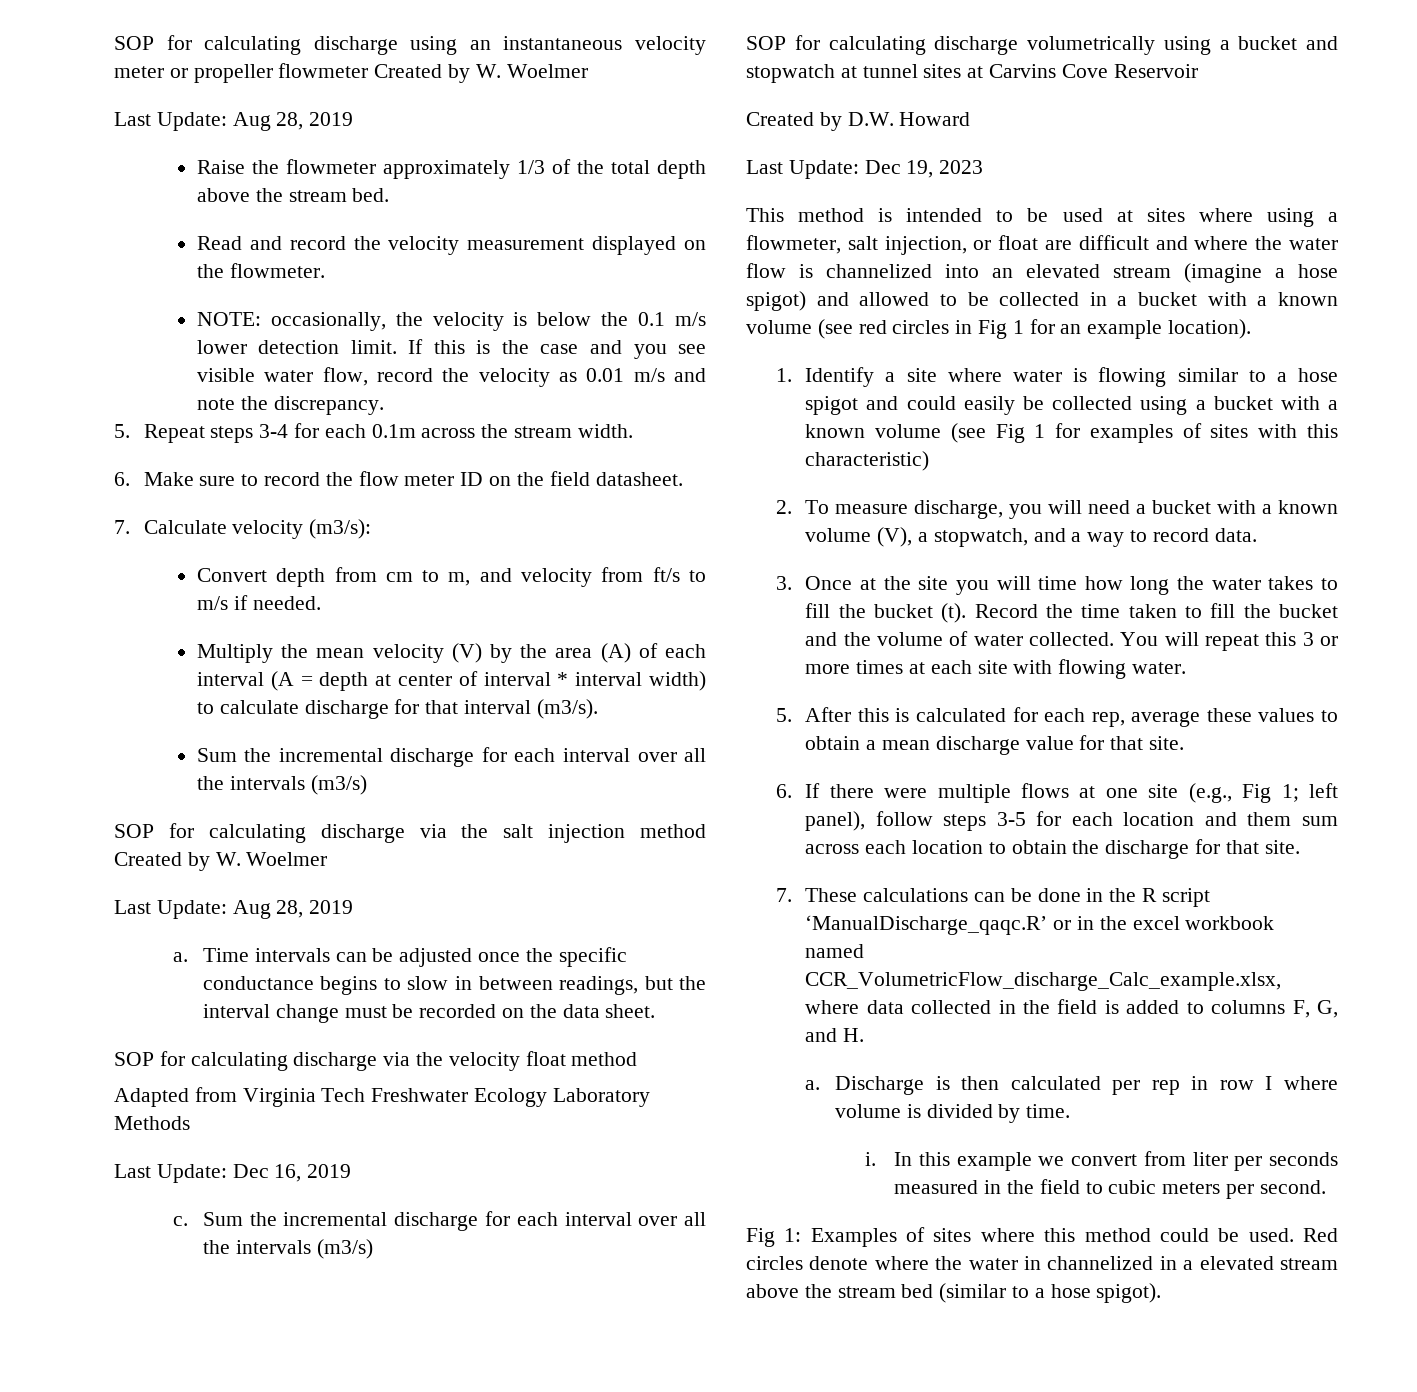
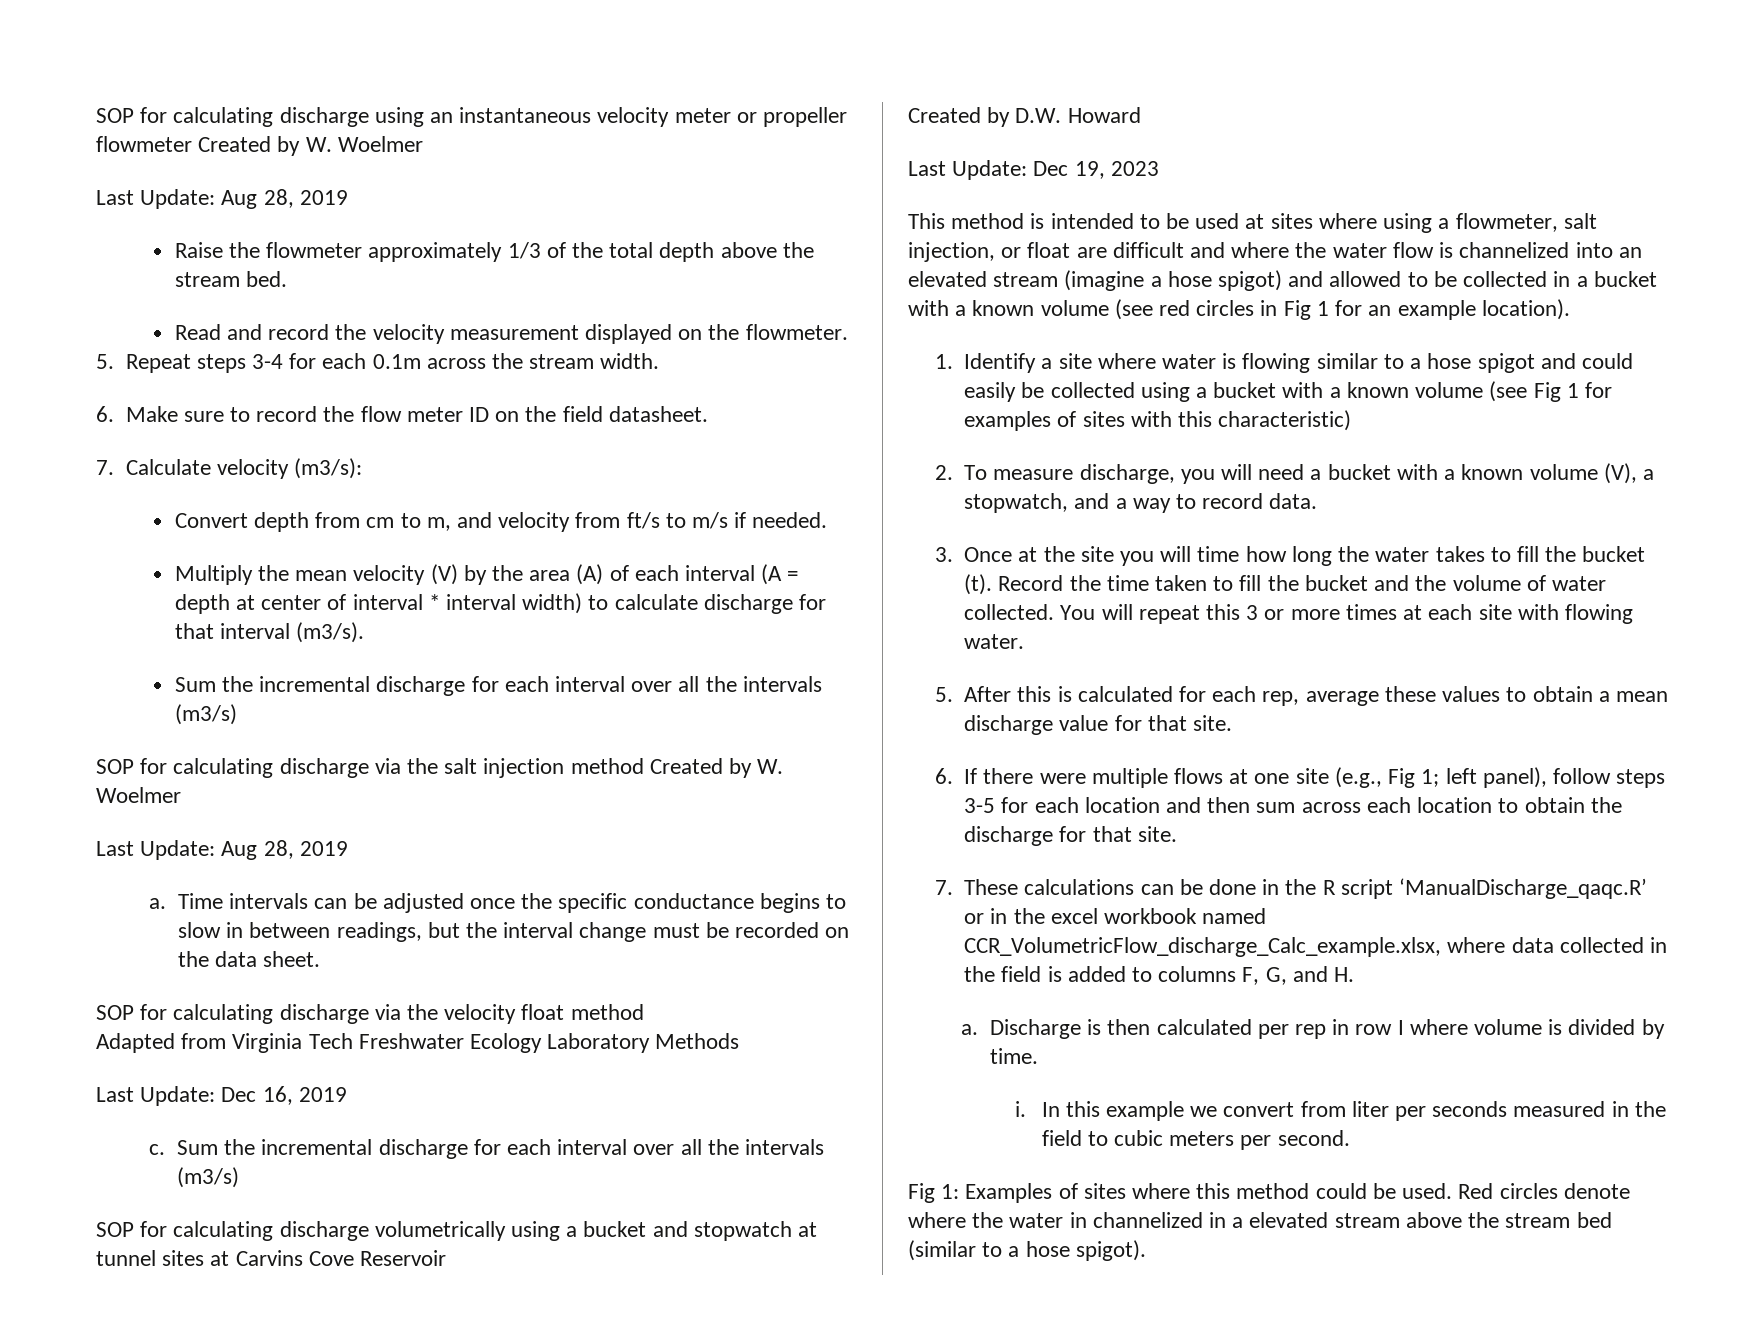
[196,312,706,331] [196,339,706,359] [196,367,707,387] [196,396,384,415] // NOTE: occasionally, the velocity is below the 0.1 m/s lower detection limit. If this is the case and you see visible water flow, record the velocity as 0.01 m/s and note the discrepancy. -> (848, 332) none
[1247,812,1292,826] them -> [1207,797,1251,813] then

